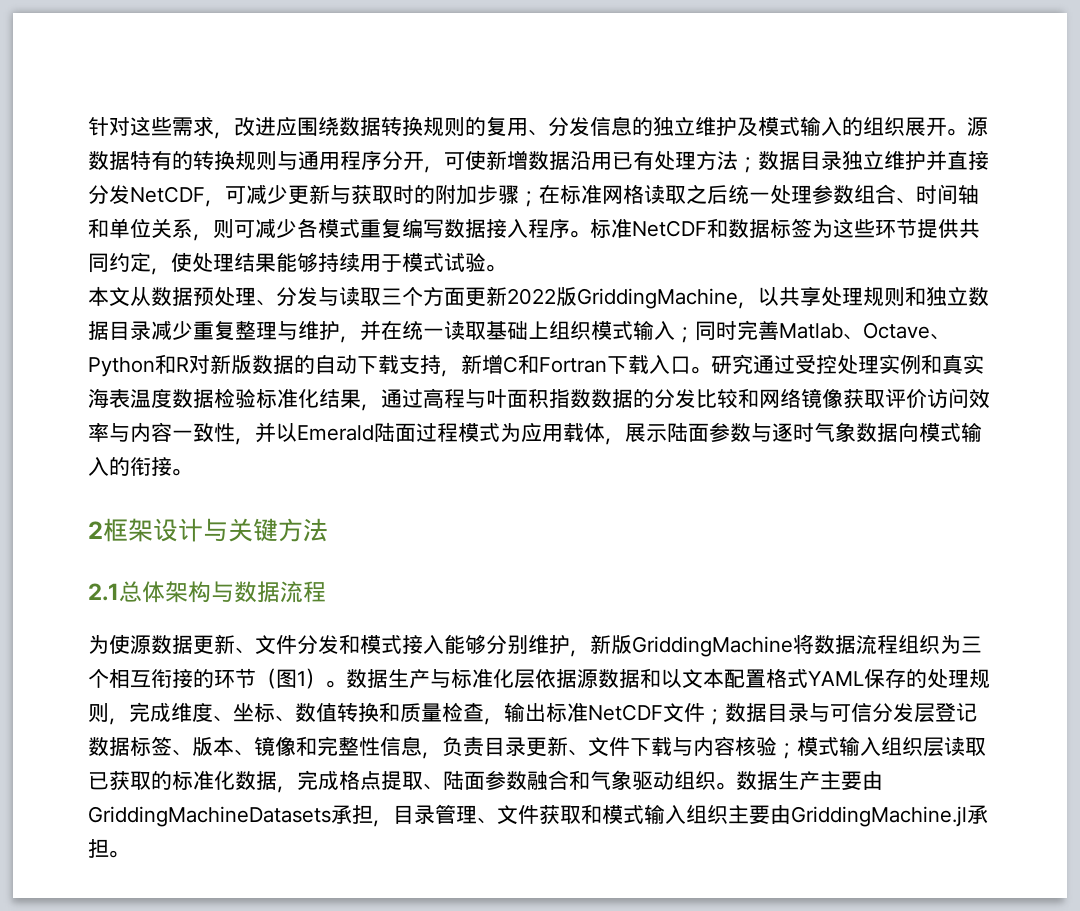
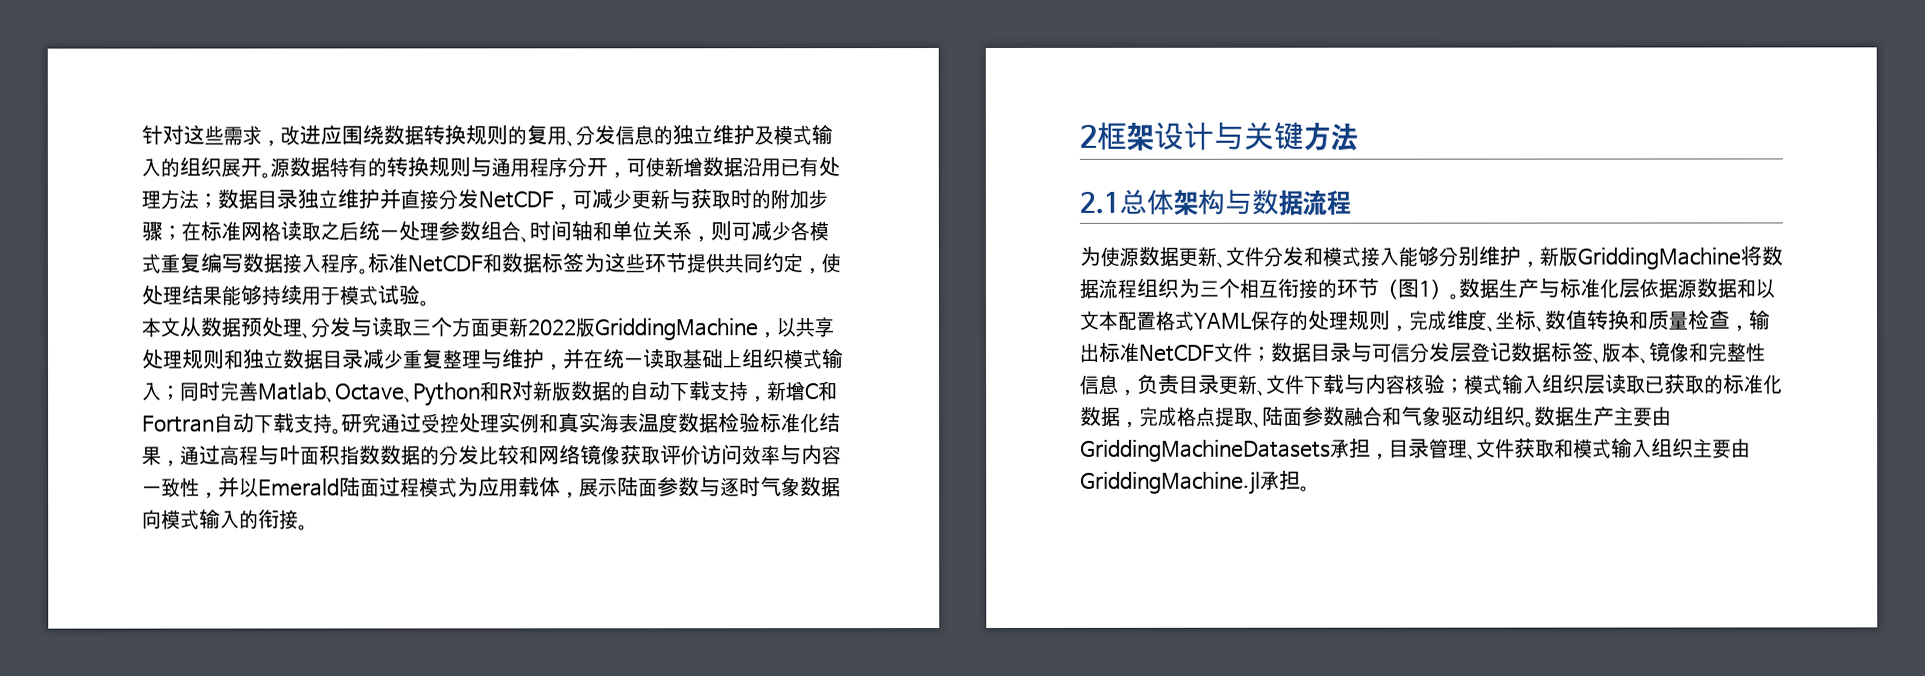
[607,355,691,375] 下载入口 -> [213,413,333,434] 自动下载支持

